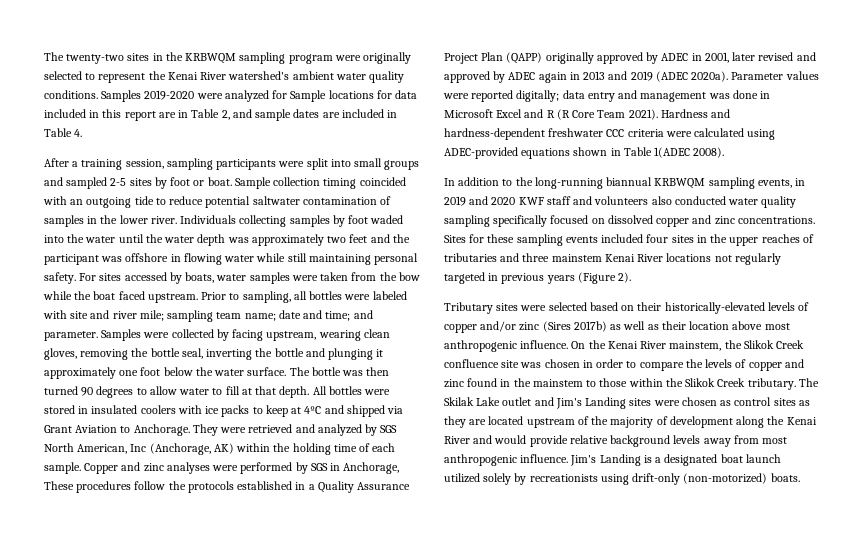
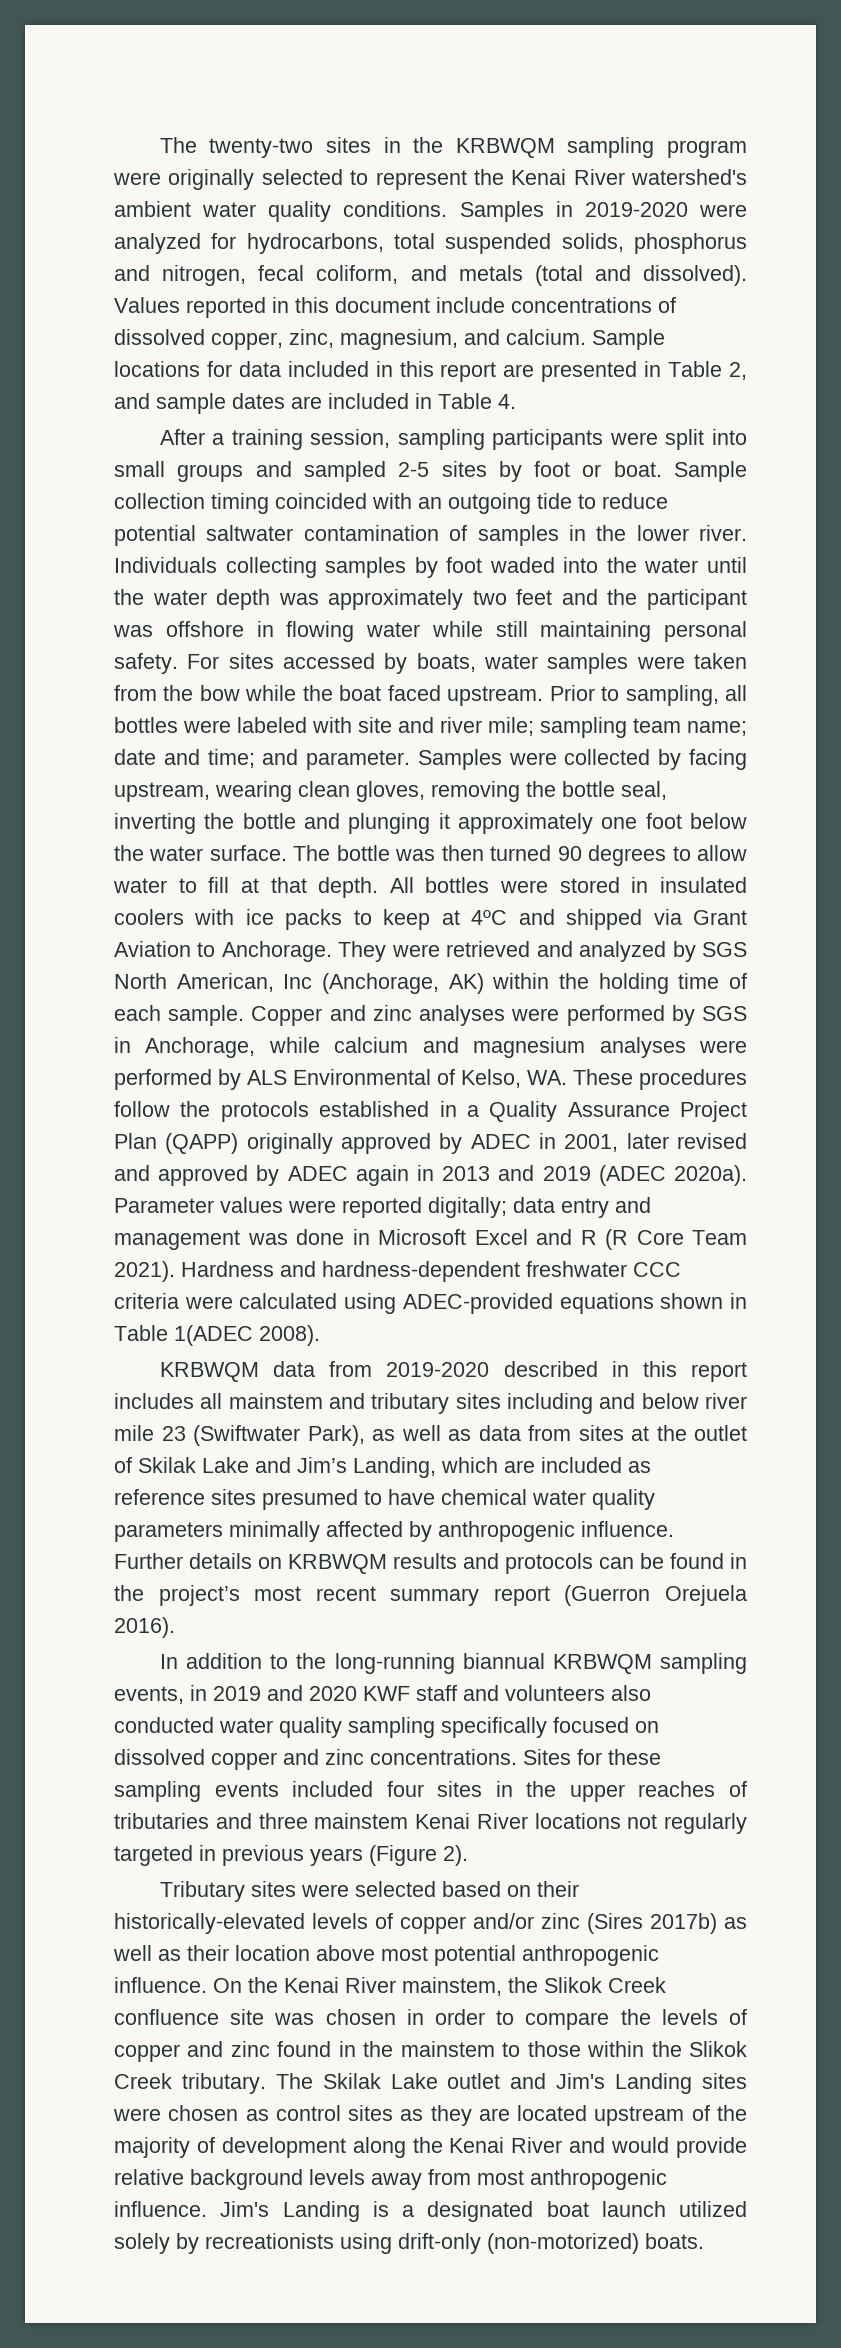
(142, 96) none -> [555,201,573,217] in
(288, 94) none -> [246,233,747,254] [114,265,747,286] [114,297,676,318] [114,329,586,350] hydrocarbons, total suspended solids, phosphorus and nitrogen, fecal coliform, and metals (total and dissolved). Values reported in this document include concentrations of dissolved copper, zinc, magnesium, and calcium.
(176, 115) none -> [541,361,638,382] presented
(400, 468) none -> [268,1037,748,1058] [114,1069,567,1090] while calcium and magnesium analyses were performed by ALS Environmental of Kelso, WA.
(725, 152) none -> [159,1361,747,1382] [114,1393,747,1414] [114,1425,747,1446] [114,1457,651,1478] [114,1489,655,1510] [114,1521,674,1542] [114,1553,747,1574] [114,1585,747,1606] [114,1617,175,1638] // KRBWQM data from 2019-2020 described in this report includes all mainstem and tributary sites including and below river mile 23 (Swiftwater Park), as well as data from sites at the outlet of Skilak Lake and Jim’s Landing, which are included as reference sites presumed to have chemical water quality parameters minimally affected by anthropogenic influence. Further details on KRBWQM results and protocols can be found in the project’s most recent summary report (Guerron Orejuela 2016).
(790, 326) none -> [434,1945,516,1966] potential

